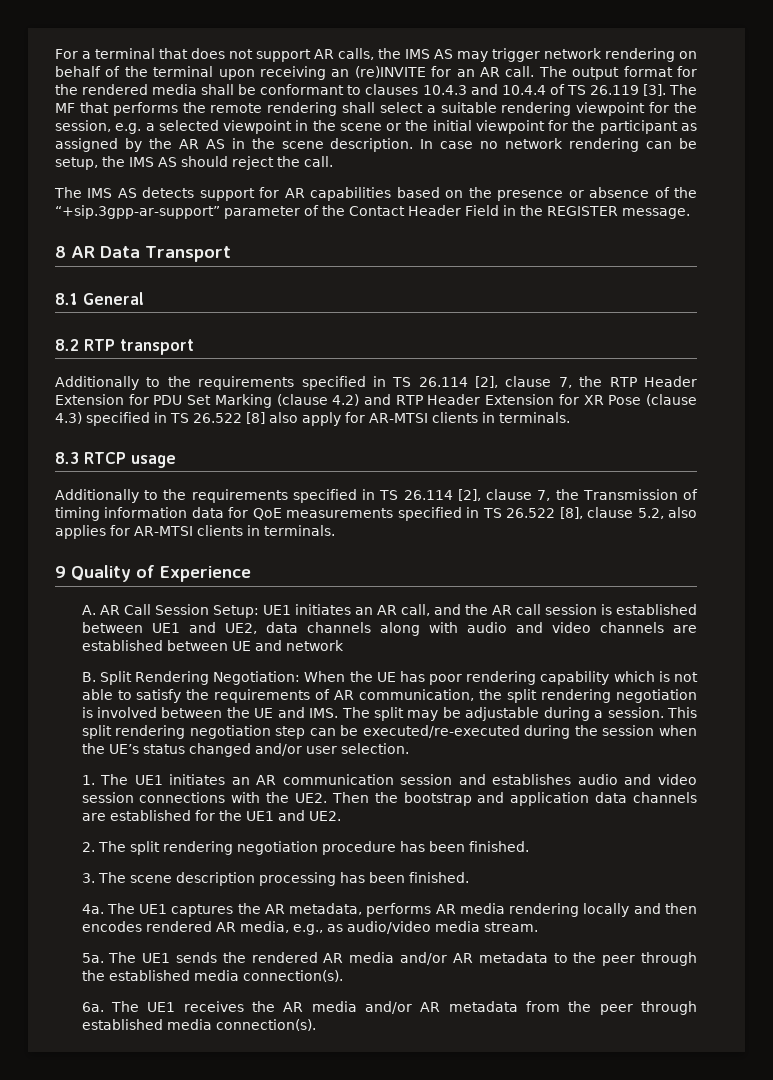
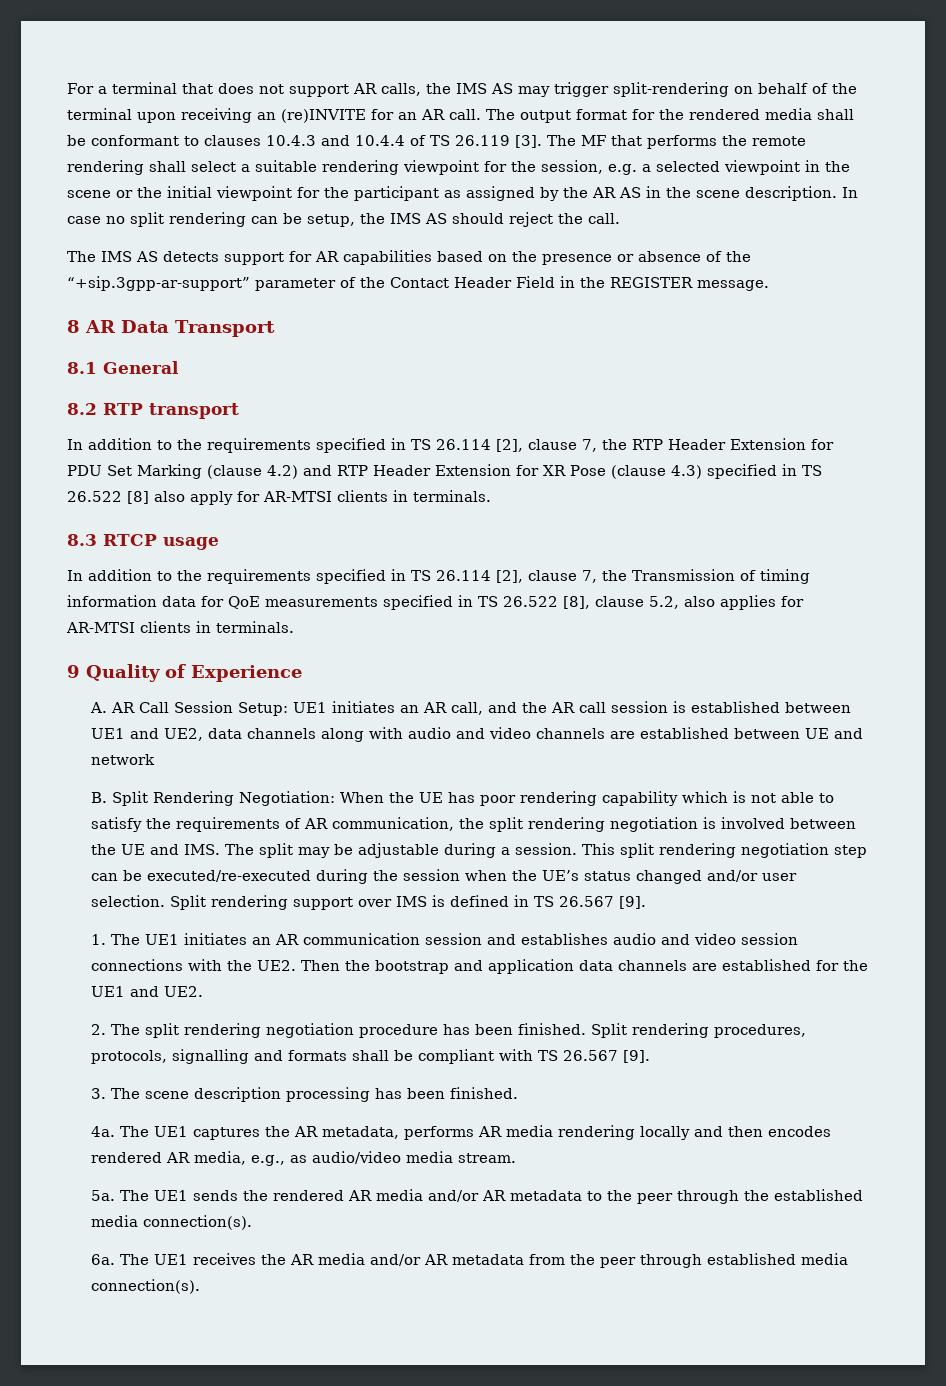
[544,48,675,62] network rendering -> [613,82,729,97] split-rendering
[505,138,564,149] network -> [130,212,164,227] split
[55,376,139,390] Additionally -> [67,438,152,450] In addition
[55,489,139,503] Additionally -> [67,569,152,581] In addition
(409, 748) none -> [170,895,647,910] Split rendering support over IMS is defined in TS 26.567 [9].
(529, 846) none -> [591,1023,807,1038] [91,1049,651,1064] Split rendering procedures, protocols, signalling and formats shall be compliant with TS 26.567 [9].

